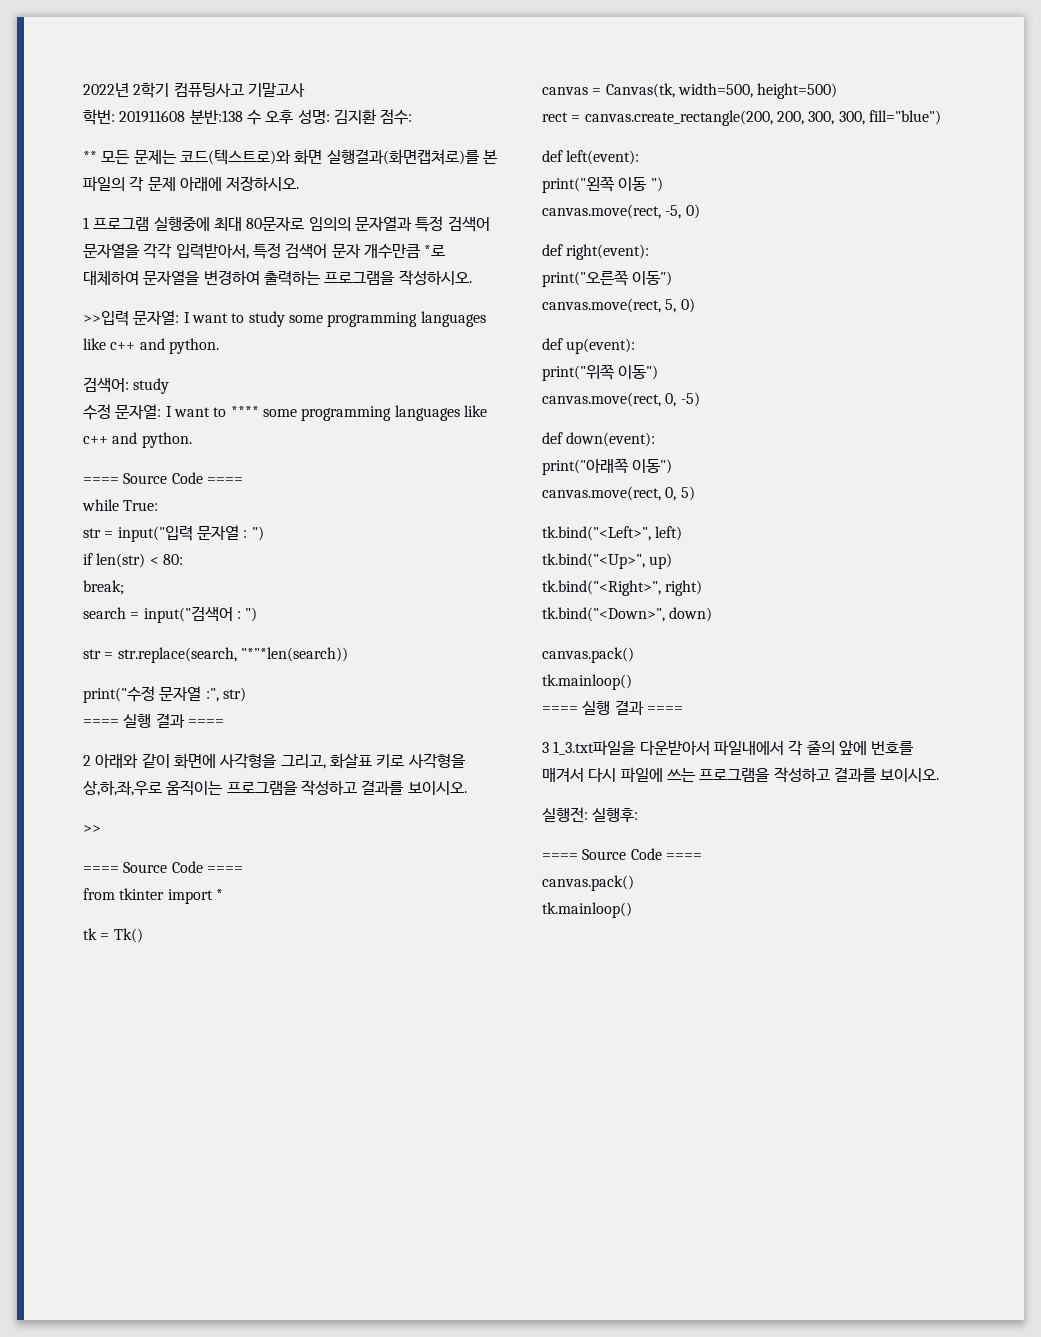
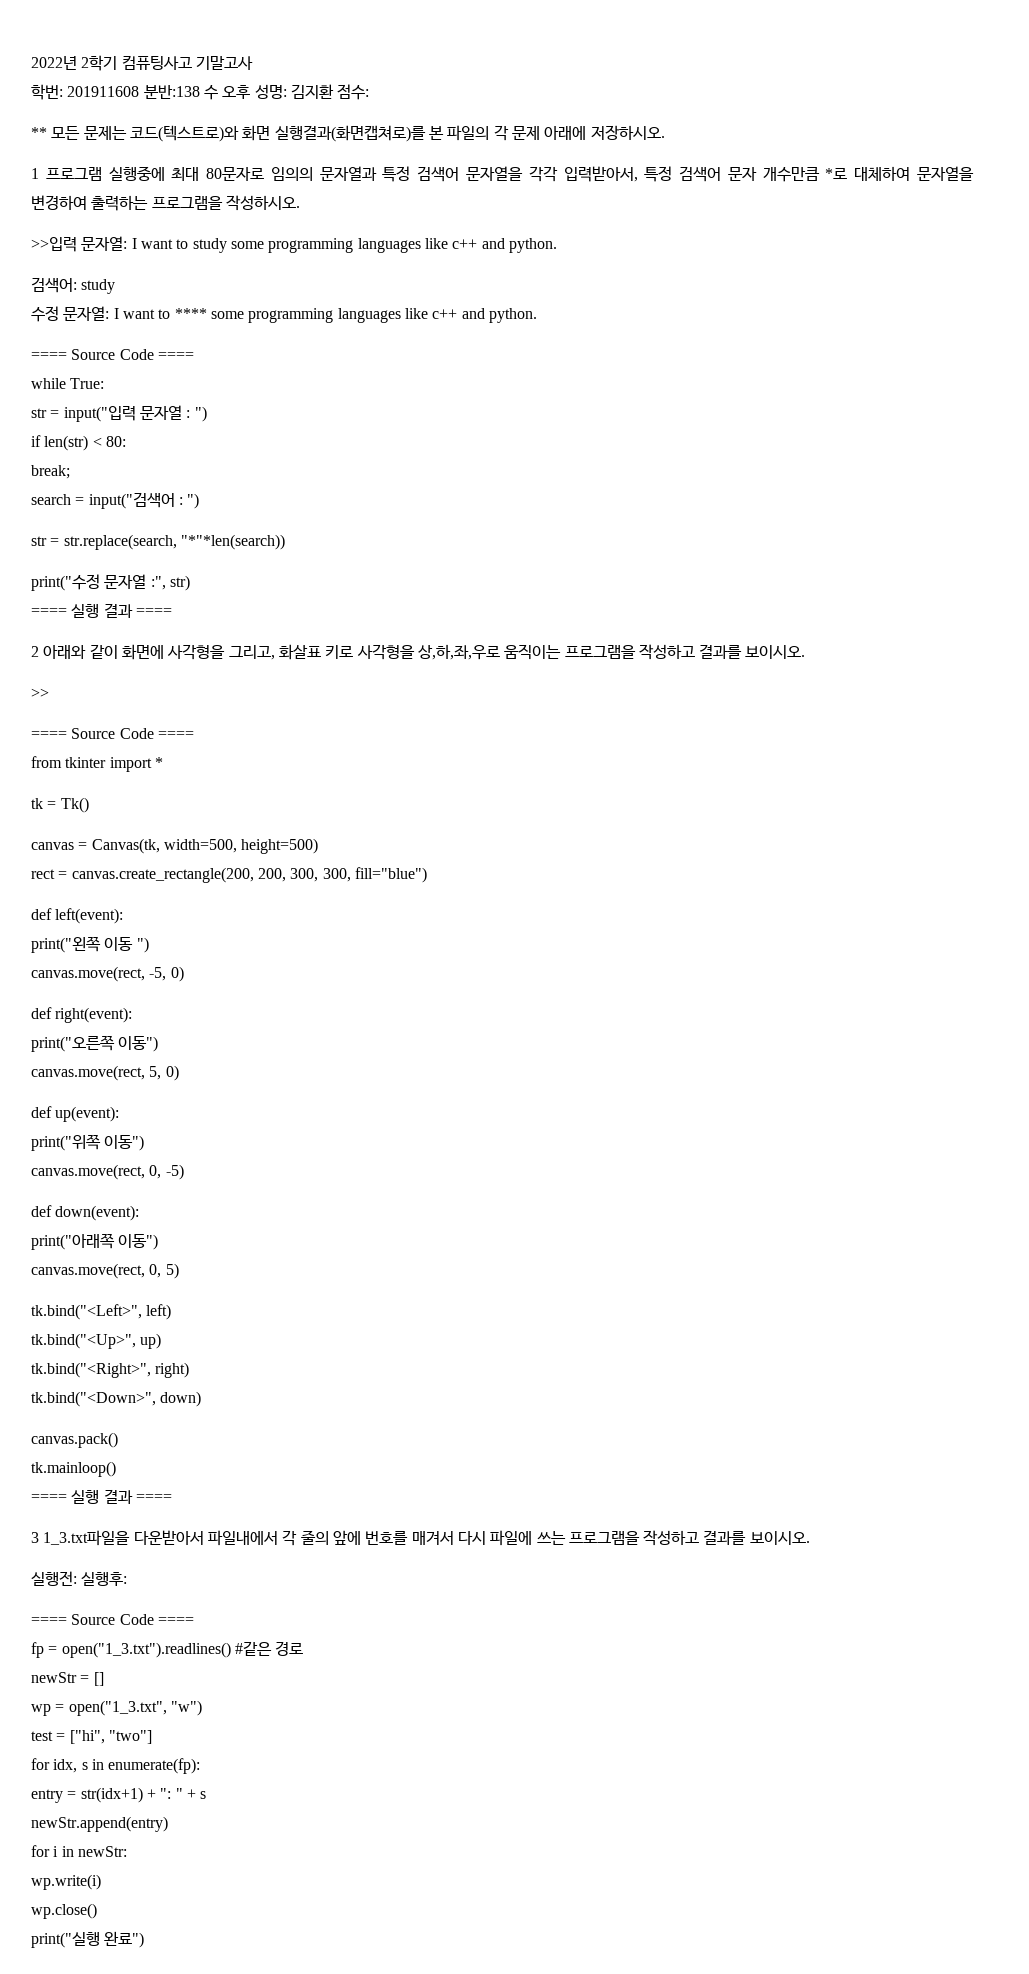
[542,875,634,891] [542,902,632,918] canvas.pack() // tk.mainloop() -> [31,1641,304,1658] [31,1672,104,1686] [31,1700,202,1716] [31,1730,152,1744] [31,1758,201,1774] [31,1787,207,1803] [31,1816,168,1832] [31,1845,127,1857] [31,1874,101,1890] [31,1903,97,1919] [31,1931,145,1948] fp = open("1_3.txt").readlines() #같은 경로 // newStr = [] // wp = open("1_3.txt", "w") // test = ["hi", "two"] // for idx, s in enumerate(fp): // entry = str(idx+1) + ": " + s // newStr.append(entry) // for i in newStr: // wp.write(i) // wp.close() // print("실행 완료")

